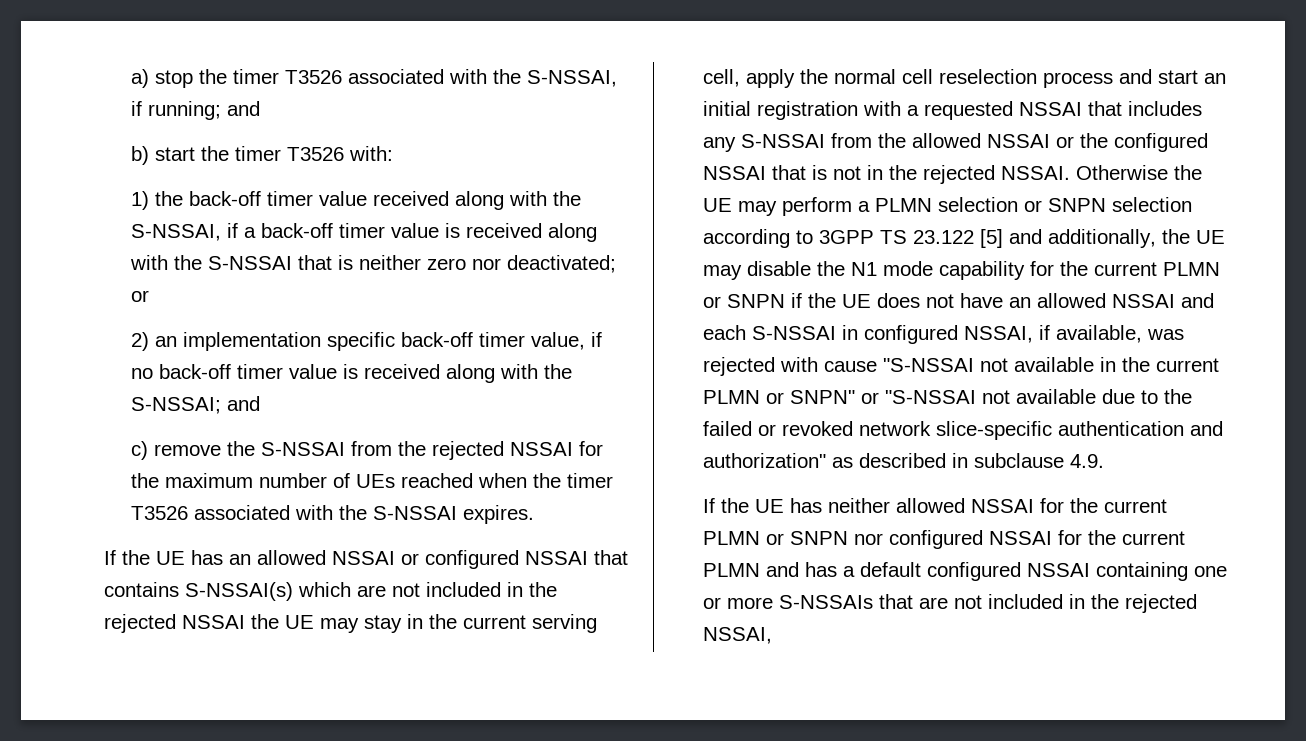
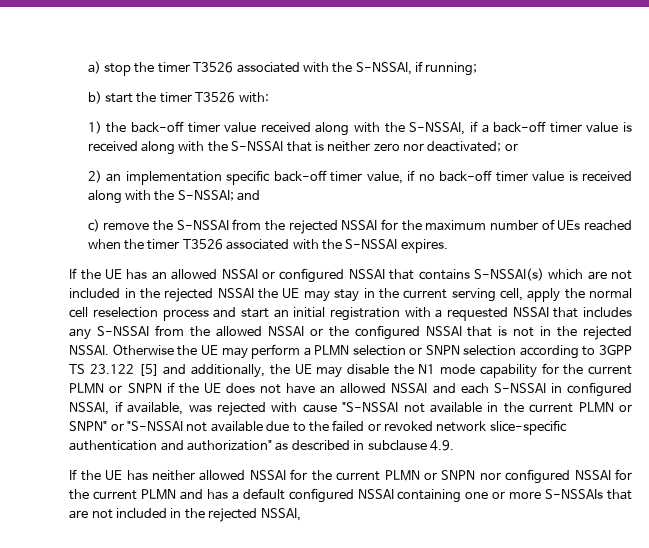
[227,101,261,116] and -> (478, 69) none

